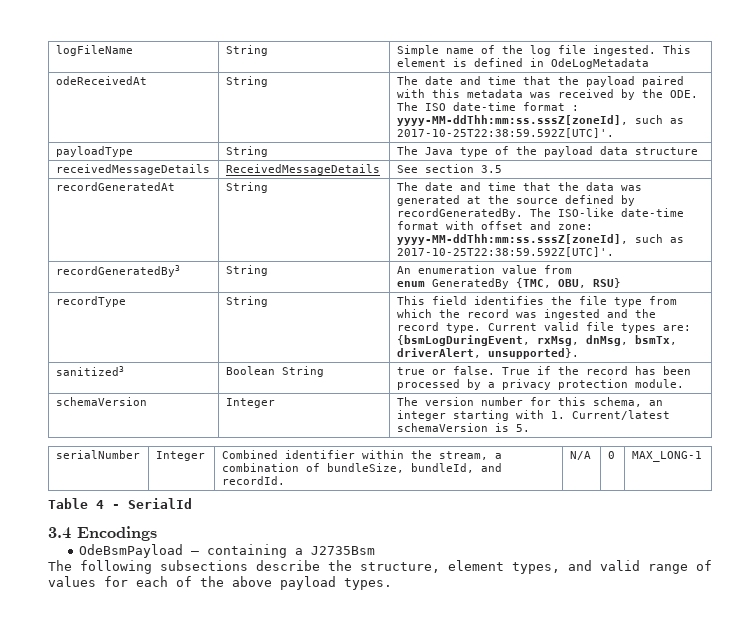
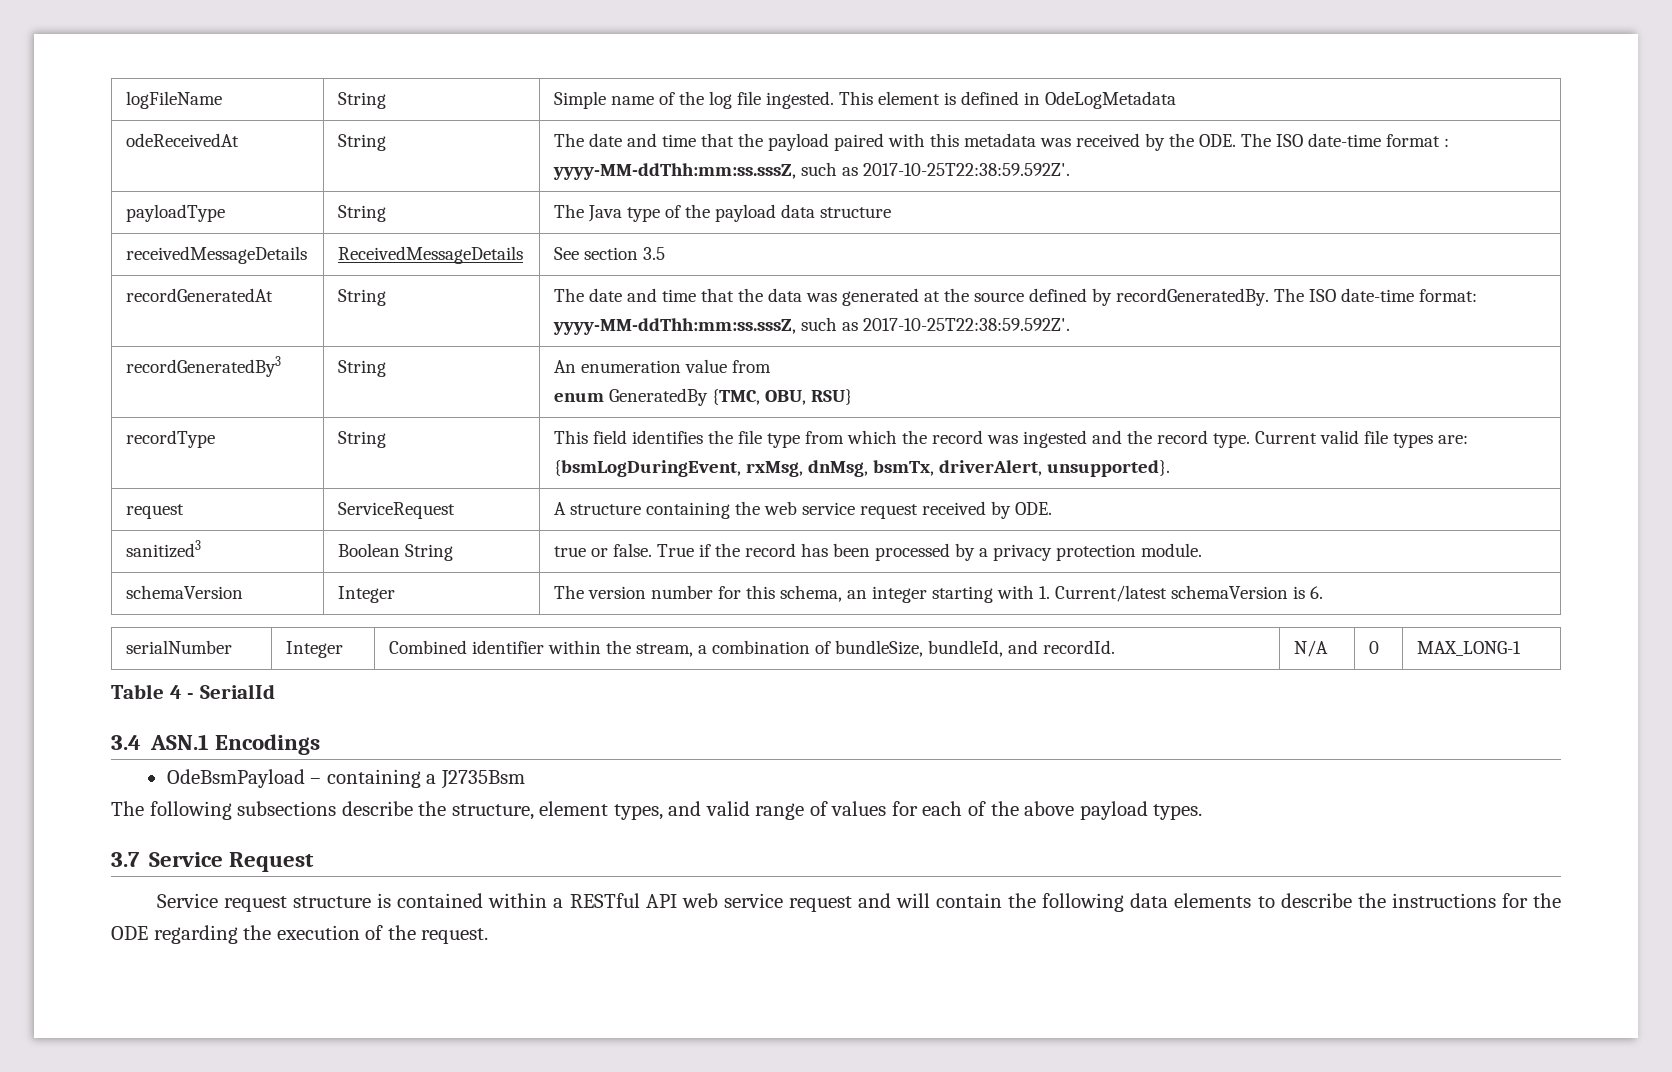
[396,115,684,126] [396,128,614,138] yyyy-MM-ddThh:mm:ss.sssZ[zoneId], such as 2017-10-25T22:38:59.592Z[UTC]'. -> [553,162,1071,180] yyyy-MM-ddThh:mm:ss.sssZ, such as 2017-10-25T22:38:59.592Z'.
[557,208,684,217] [396,221,593,230] [396,234,684,245] [396,247,614,257] ISO-like date-time format with offset and zone: yyyy-MM-ddThh:mm:ss.sssZ[zoneId], such as 2017-10-25T22:38:59.592Z[UTC]'. -> [1309,288,1478,302] [553,317,1071,335] ISO date-time format: yyyy-MM-ddThh:mm:ss.sssZ, such as 2017-10-25T22:38:59.592Z'.
(579, 353) none -> [126,504,185,519] [338,502,456,519] [554,501,1053,519] // request | ServiceRequest | A structure containing the web service request received by ODE.
[515,424,530,432] 5. -> [1310,586,1324,599] 6.
(71, 533) none -> [150,734,210,750] ASN.1
(392, 584) none -> [111,852,315,872] [156,893,1562,912] [111,925,489,944] // 3.7 Service Request // Service request structure is contained within a RESTful API web service request and will contain the following data elements to describe the instructions for the ODE regarding the execution of the request.

